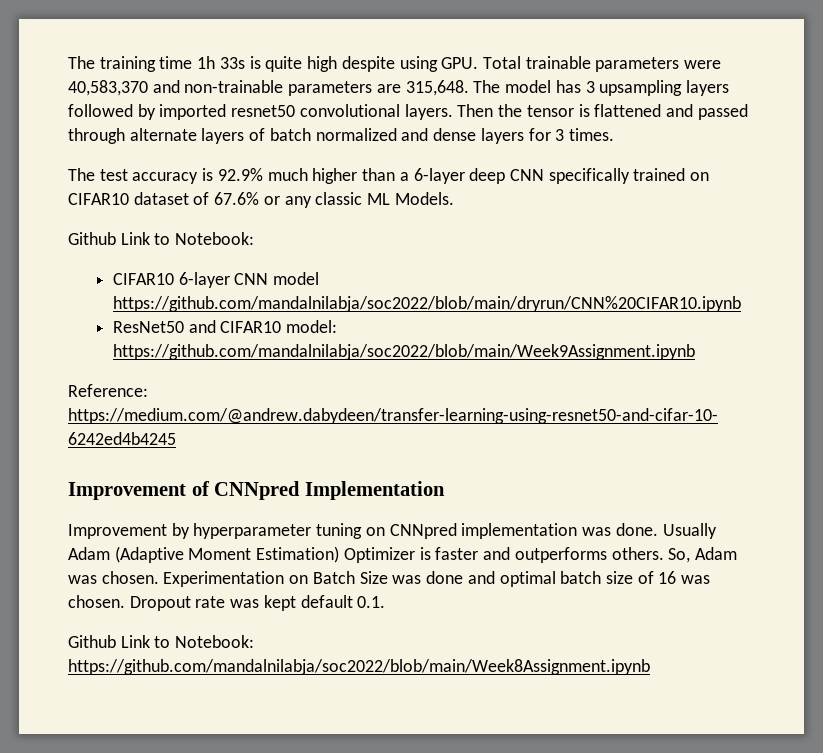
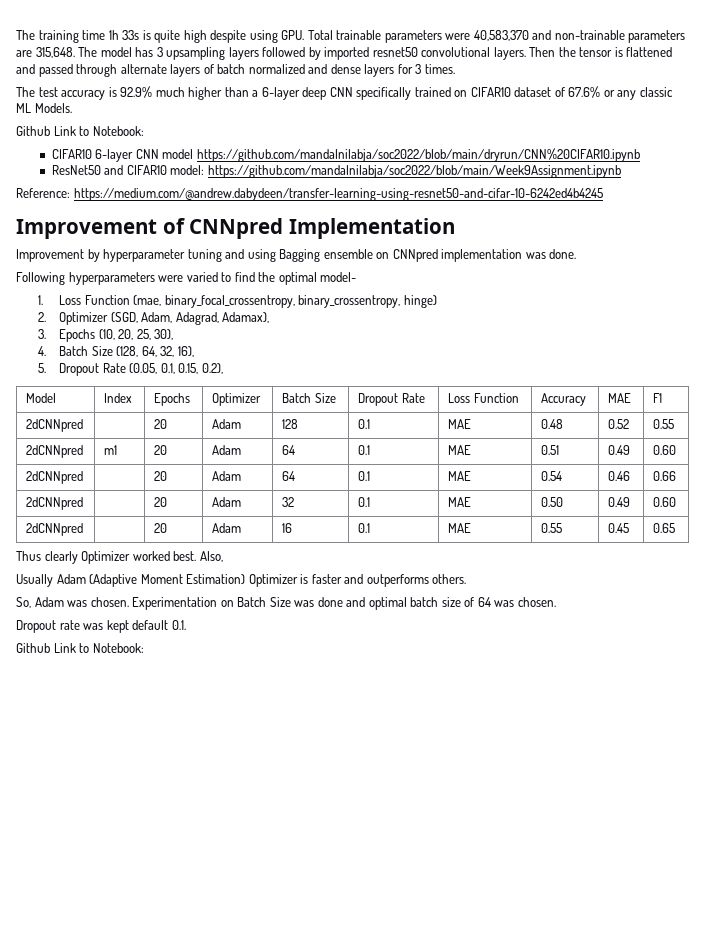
(363, 531) none -> [225,249,373,262] and using Bagging ensemble
(658, 529) none -> [16,272,357,285] [37,295,437,308] [37,312,270,325] [37,329,174,342] [37,346,194,357] [37,363,223,376] [26,393,57,403] [104,393,133,403] [154,393,191,406] [212,393,262,406] [282,393,336,403] [358,393,425,406] [448,393,519,403] [541,393,587,406] [608,393,632,403] [653,393,663,403] [26,419,84,432] [154,419,168,429] [212,419,242,429] [282,419,299,429] [358,419,371,429] [448,419,472,429] [541,419,564,429] [608,419,630,429] [653,419,675,429] [26,445,84,458] [104,445,118,455] [154,445,168,455] [212,445,242,455] [282,445,296,455] [358,445,371,455] [448,445,472,455] [541,445,560,455] [608,445,631,455] [653,445,677,455] [26,471,84,484] [154,471,168,481] [212,471,242,481] [282,471,296,481] [358,471,371,481] [448,471,472,481] [541,471,563,481] [608,471,631,481] [653,471,677,481] [26,497,84,510] [154,497,168,507] [212,497,242,507] [282,497,295,507] [358,497,371,507] [448,497,472,507] [541,497,564,507] [608,497,631,507] [653,497,677,507] [26,523,84,536] [154,523,168,533] [212,523,242,533] [282,523,293,533] [358,523,371,533] [448,523,472,533] [541,523,563,533] [608,523,630,533] [653,523,676,533] [16,551,223,564] // Following hyperparameters were varied to find the optimal model- // 1. Loss Function (mae, binary_focal_crossentropy, binary_crossentropy, hinge) // 2. Optimizer (SGD, Adam, Adagrad, Adamax), // 3. Epochs (10, 20, 25, 30), // 4. Batch Size (128, 64, 32, 16), // 5. Dropout Rate (0.05, 0.1, 0.15, 0.2), // Model | Index | Epochs | Optimizer | Batch Size | Dropout Rate | Loss Function | Accuracy | MAE | F1 // 2dCNNpred | | 20 | Adam | 128 | 0.1 | MAE | 0.48 | 0.52 | 0.55 // 2dCNNpred | m1 | 20 | Adam | 64 | 0.1 | MAE | 0.51 | 0.49 | 0.60 // 2dCNNpred | | 20 | Adam | 64 | 0.1 | MAE | 0.54 | 0.46 | 0.66 // 2dCNNpred | | 20 | Adam | 32 | 0.1 | MAE | 0.50 | 0.49 | 0.60 // 2dCNNpred | | 20 | Adam | 16 | 0.1 | MAE | 0.55 | 0.45 | 0.65 // Thus clearly Optimizer worked best. Also, //
(664, 553) none -> (467, 579) //
[658,571,711,584] [68,595,125,608] 16 was chosen. -> [477,597,556,607] 64 was chosen. //
[68,659,650,675] https://github.com/mandalnilabja/soc2022/blob/main/Week8Assignment.ipynb -> (144, 648) none

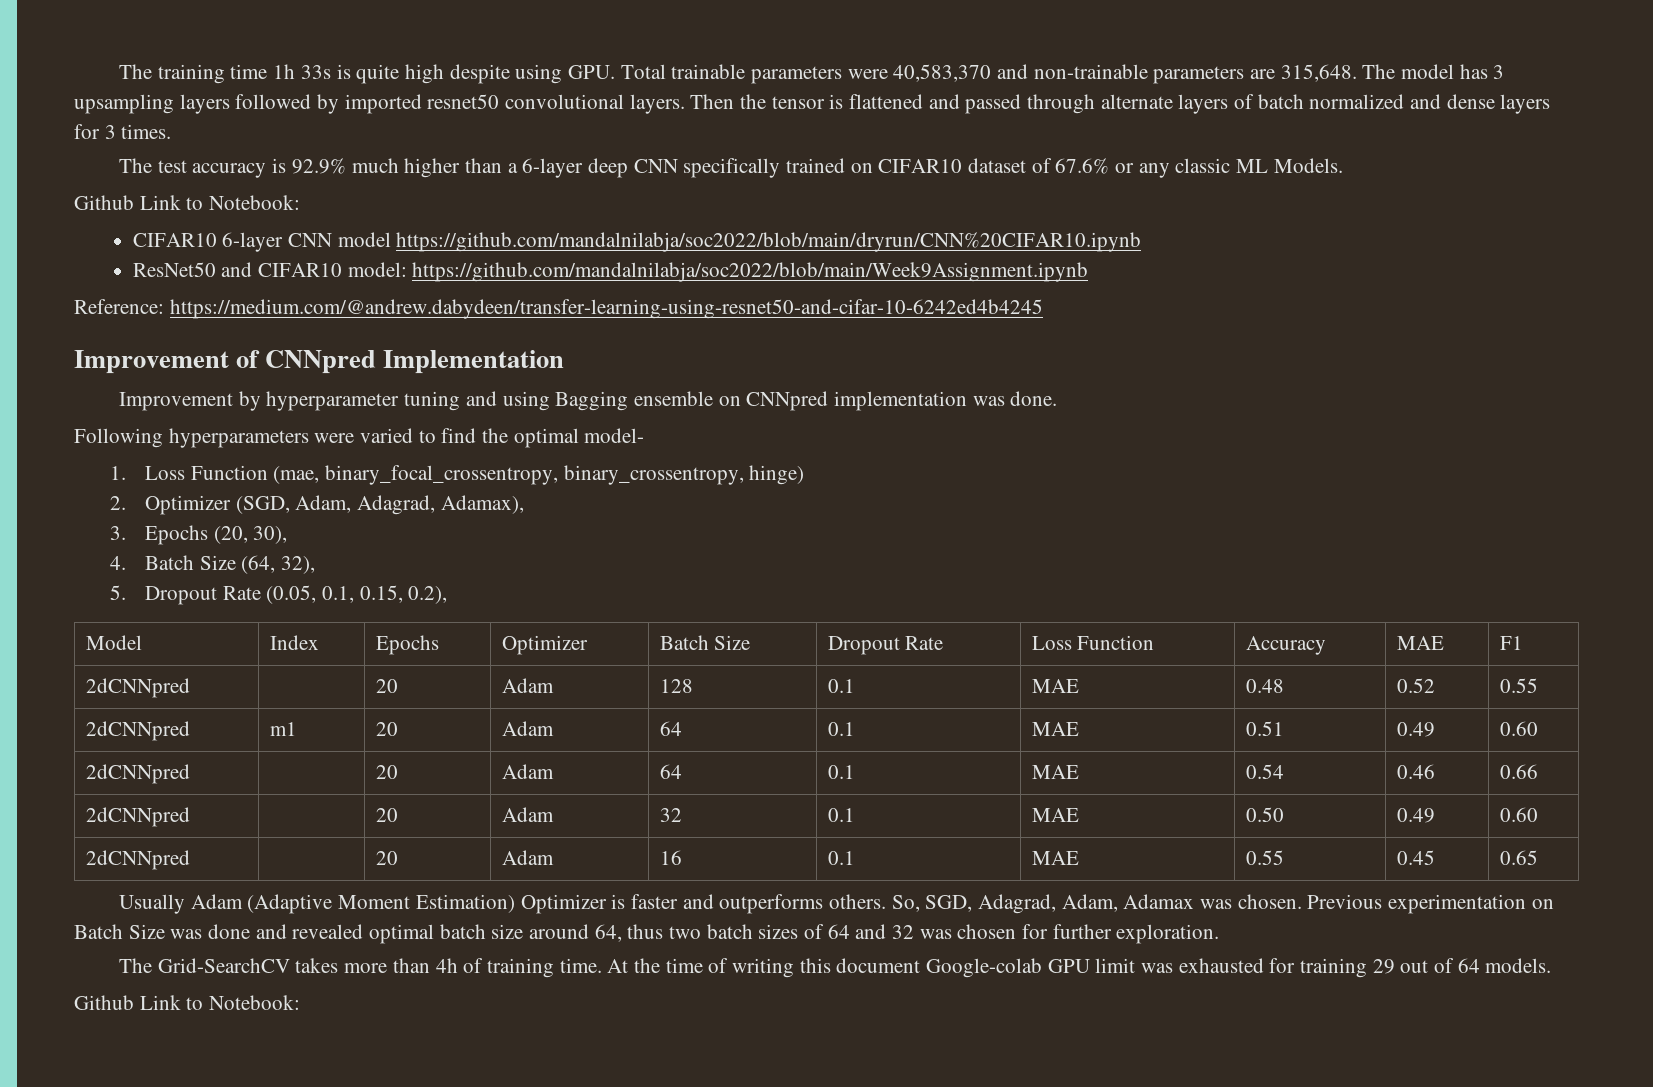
[98,329,151,340] (10, 20, 25, -> [213,526,248,544] (20,
[116,346,194,357] (128, 64, 32, 16), -> [241,555,316,574] (64, 32),
[16,551,223,564] // Thus clearly Optimizer worked best. Also, -> (1538, 857) none
[16,597,218,610] // So, Adam was chosen. Experimentation -> [891,894,1526,914] So, SGD, Adagrad, Adam, Adamax was chosen. Previous experimentation
(366, 602) none -> [292,924,364,939] revealed
[464,597,556,607] [16,620,186,633] of 64 was chosen. // Dropout rate was kept default 0.1. -> [529,924,1220,944] [119,958,1552,978] around 64, thus two batch sizes of 64 and 32 was chosen for further exploration. // The Grid-SearchCV takes more than 4h of training time. At the time of writing this document Google-colab GPU limit was exhausted for training 29 out of 64 models.

